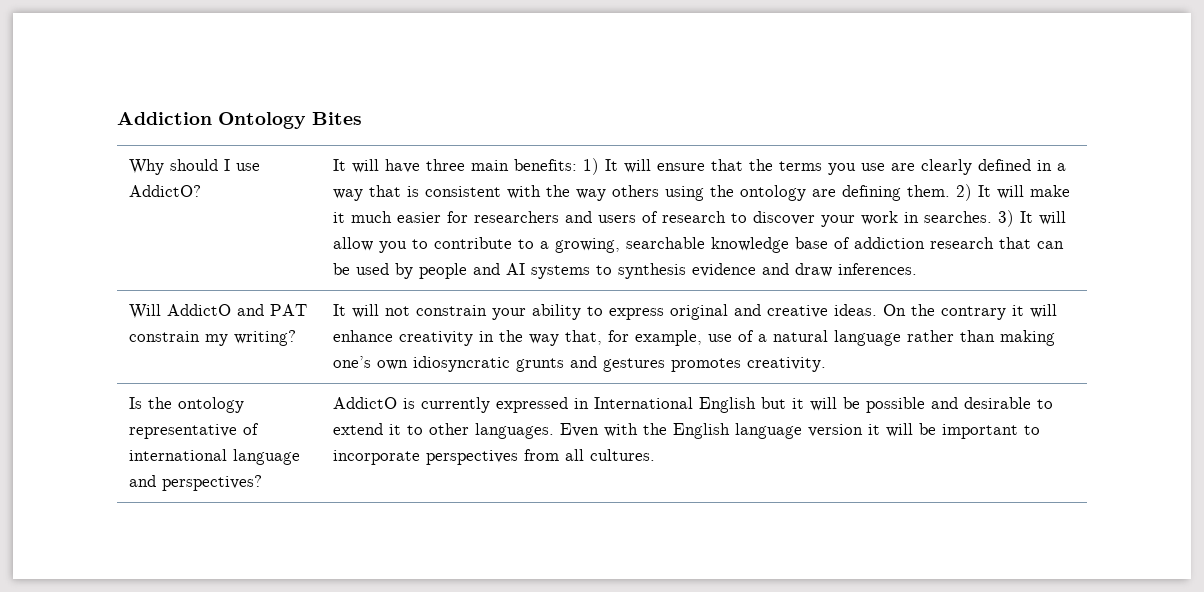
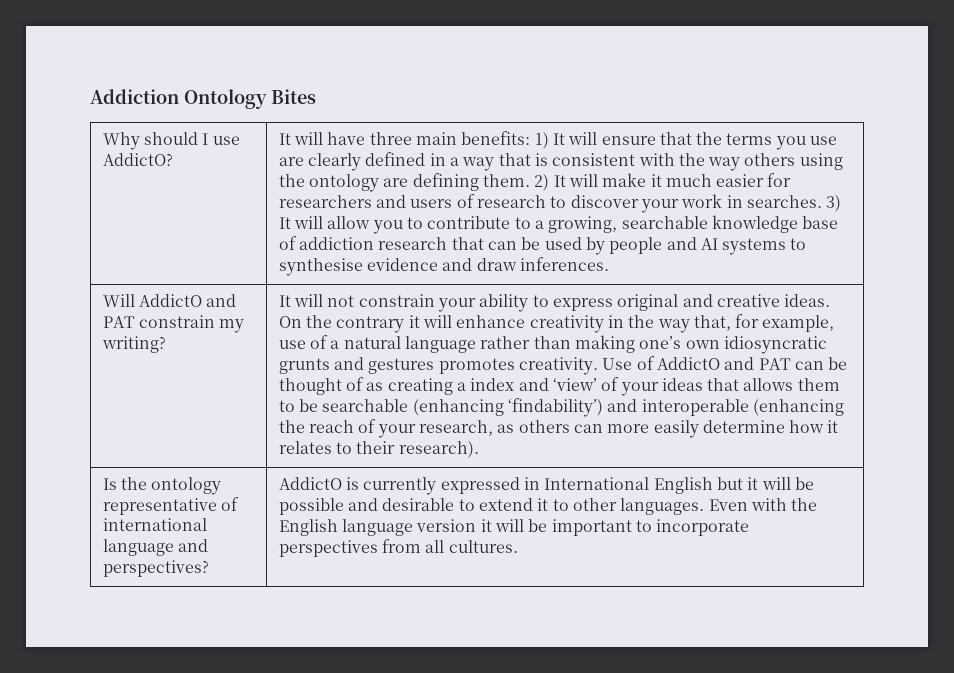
[617,263,686,279] synthesis -> [278,258,363,276] synthesise
(826, 364) none -> [602,356,848,370] [278,377,840,396] [278,398,844,417] [278,419,839,438] [278,441,479,458] Use of AddictO and PAT can be thought of as creating a index and ‘view’ of your ideas that allows them to be searchable (enhancing ‘findability’) and interoperable (enhancing the reach of your research, as others can more easily determine how it relates to their research).

